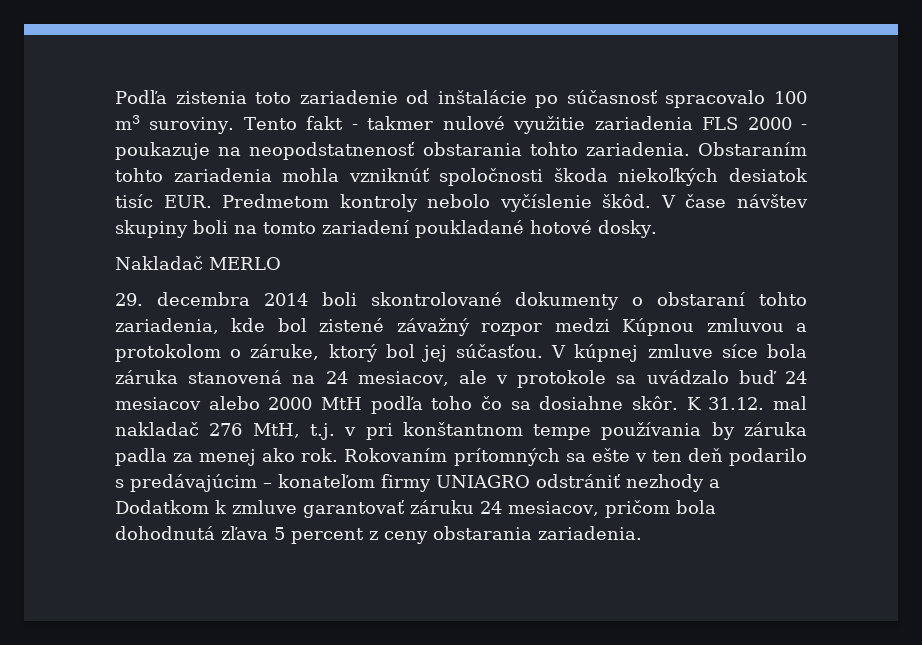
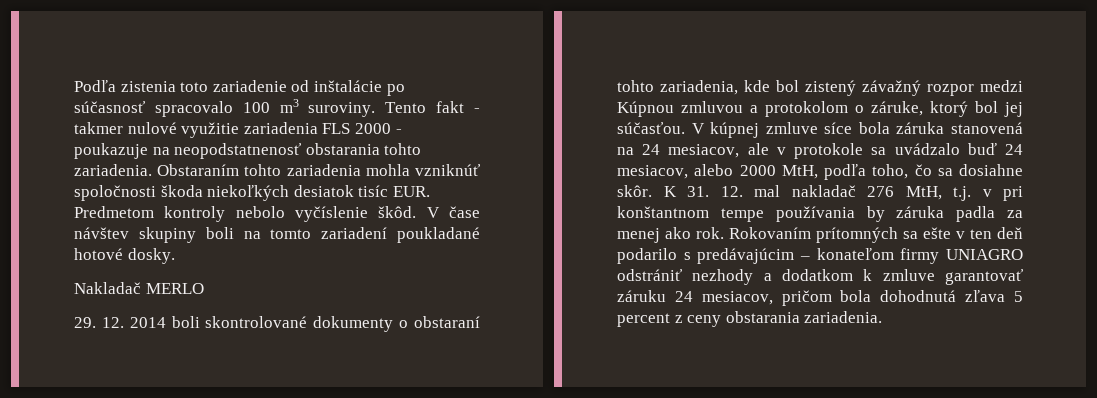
[156,292,250,306] decembra -> [101,317,124,328] 12.
[319,318,385,332] zistené -> [805,80,856,96] zistený
[115,397,201,410] mesiacov -> [617,165,688,179] mesiacov,
[321,396,473,414] MtH podľa toho -> [781,164,909,180] MtH, podľa toho,
[708,397,765,410] 31.12. -> [687,186,743,197] 31. 12.
[115,500,209,514] Dodatkom -> [782,269,853,281] dodatkom

